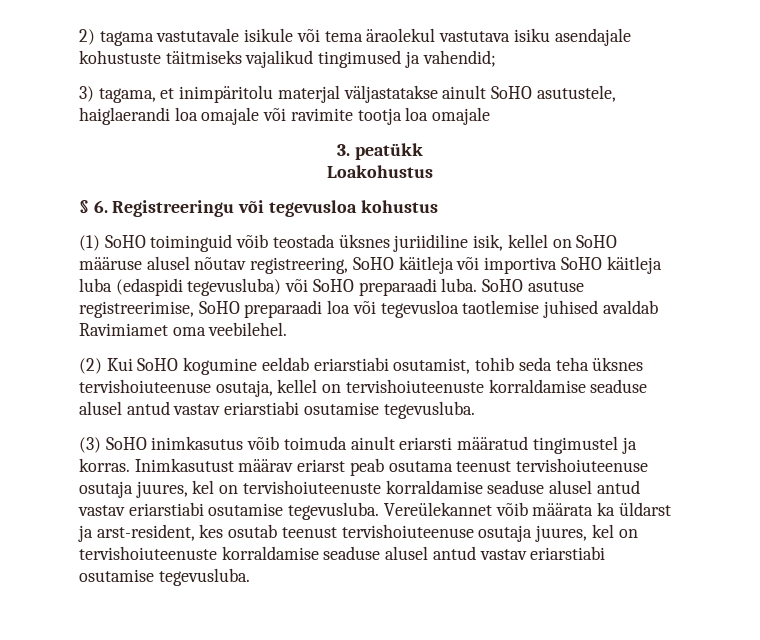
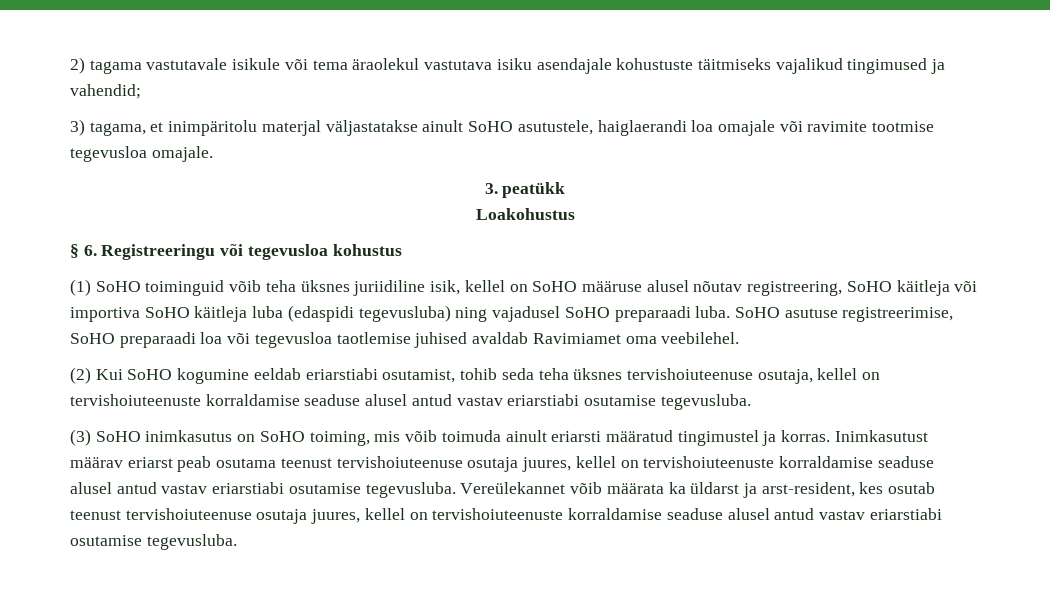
[357,107,491,125] tootja loa omajale -> [872,121,935,132] [70,146,213,162] tootmise tegevusloa omajale.
[272,234,335,248] teostada -> [265,280,296,292] teha
[285,279,309,292] või -> [455,306,561,322] ning vajadusel
(244, 443) none -> [237,431,401,446] on SoHO toiming, mis
[192,480,215,494] kel -> [575,456,616,468] kellel
[591,524,614,538] kel -> [364,508,405,520] kellel

